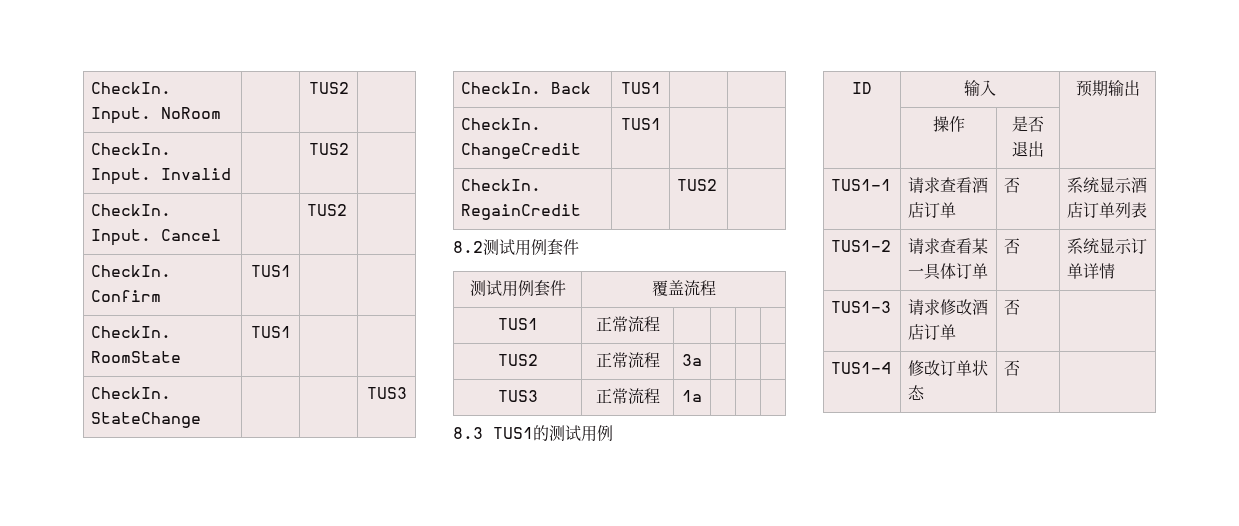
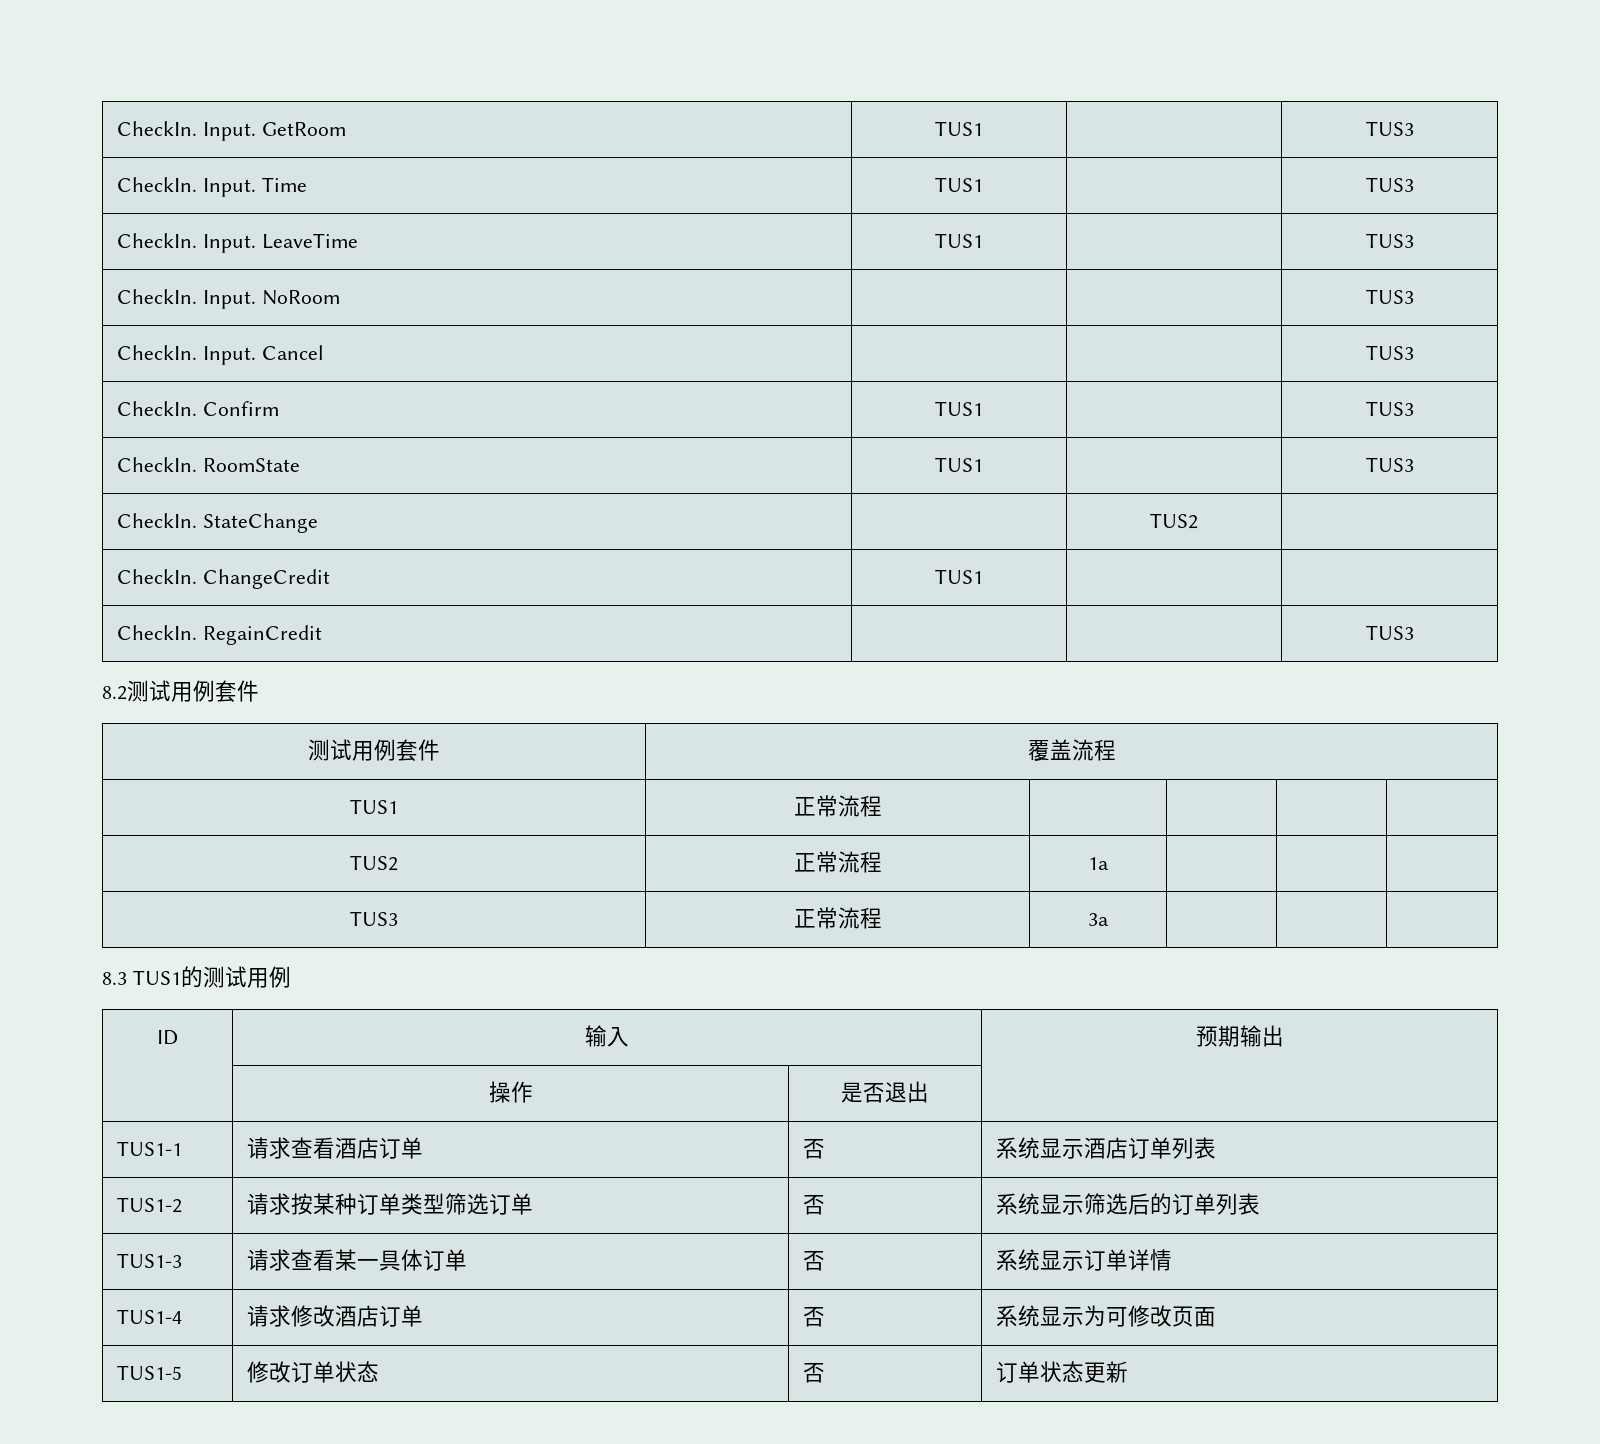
[91,82,172,94] [91,107,222,124] [308,82,349,94] [91,143,172,155] [91,168,232,185] [308,143,349,155] CheckIn. Input. NoRoom | | TUS2 | // CheckIn. Input. Invalid | | TUS2 | -> [116,121,346,141] [935,121,983,136] [1365,121,1414,136] [116,177,307,197] [935,177,983,192] [1365,177,1414,192] [116,233,358,253] [935,233,983,248] [1365,233,1414,248] [116,289,340,309] [1365,289,1414,304] CheckIn. Input. GetRoom | TUS1 | | TUS3 // CheckIn. Input. Time | TUS1 | | TUS3 // CheckIn. Input. LeaveTime | TUS1 | | TUS3 // CheckIn. Input. NoRoom | | | TUS3
[307,204,348,216] TUS2 | -> [1365,345,1414,360] | TUS3
(291, 271) none -> [1365,401,1414,416] TUS3
(291, 332) none -> [1365,457,1414,472] TUS3
[366,387,407,399] [461,82,592,94] [620,82,661,94] | TUS3 // CheckIn. Back | TUS1 | -> [1150,513,1198,529] TUS2
[677,179,718,191] TUS2 | -> [1365,625,1414,640] | TUS3
[682,354,702,366] 3a -> [1088,857,1109,870] 1a
[682,390,702,402] 1a -> [1088,913,1109,926] 3a
(892, 246) none -> [246,1193,533,1215] [802,1195,825,1215] [995,1193,1260,1215] [116,1253,182,1268] | 请求按某种订单类型筛选订单 | 否 | 系统显示筛选后的订单列表 // TUS1-3
[831,301,892,313] TUS1-3 -> [116,1309,182,1324] TUS1-4
[831,362,892,374] // TUS1-4 -> [995,1305,1216,1327] [116,1365,182,1380] 系统显示为可修改页面 // TUS1-5
(1021, 368) none -> [995,1361,1128,1383] 订单状态更新

